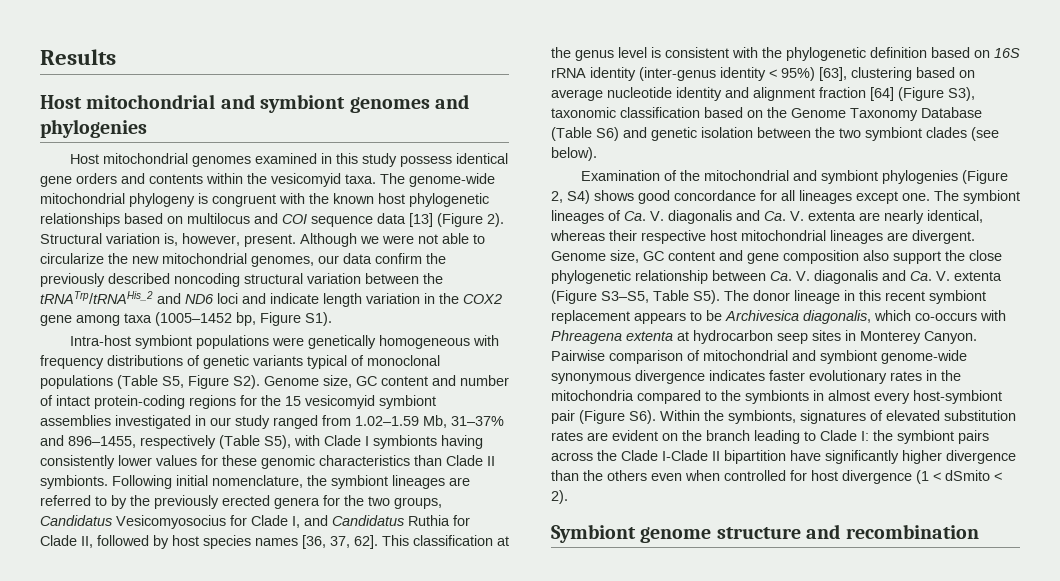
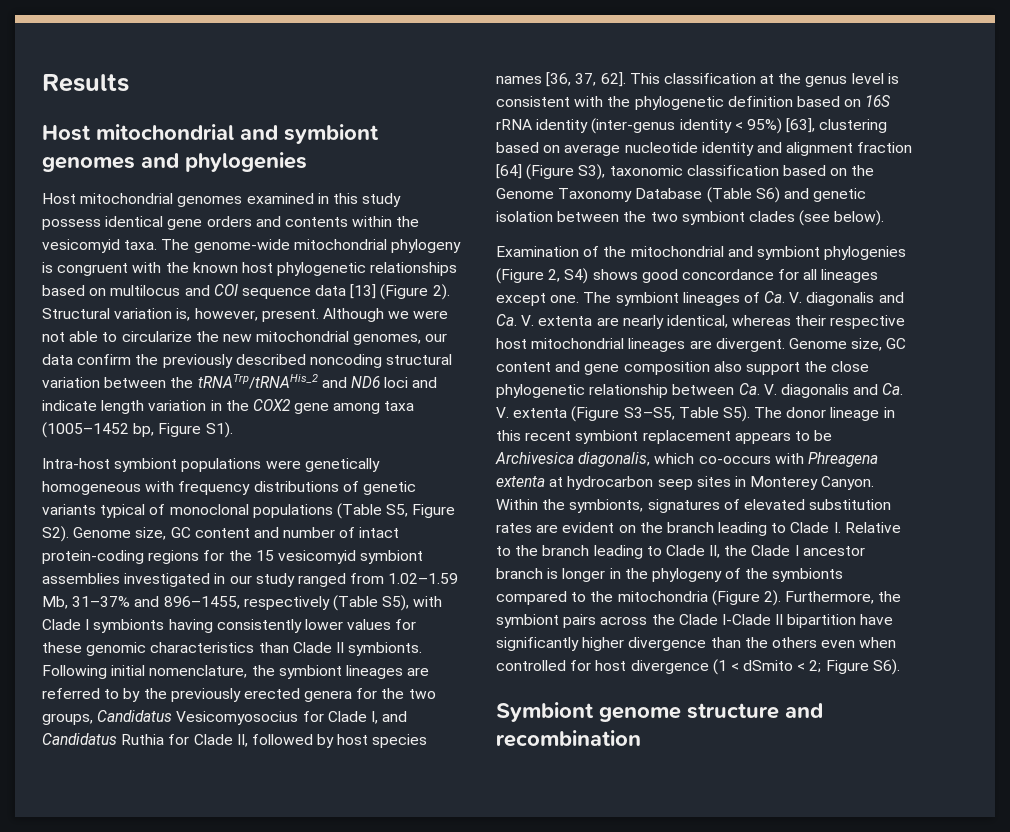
[551,350,967,364] [551,370,961,384] [551,390,1002,404] [551,410,656,424] Pairwise comparison of mitochondrial and symbiont genome-wide synonymous divergence indicates faster evolutionary rates in the mitochondria compared to the symbionts in almost every host-symbiont pair (Figure S6). -> (875, 483) none
[861,431,869,441] I: -> [833,522,901,533] [496,545,865,559] [496,568,844,582] [496,590,875,606] I. Relative to the branch leading to Clade II, the Clade I ancestor branch is longer in the phylogeny of the symbionts compared to the mitochondria (Figure 2). Furthermore,
[551,490,568,504] 2). -> [809,659,900,675] 2; Figure S6).

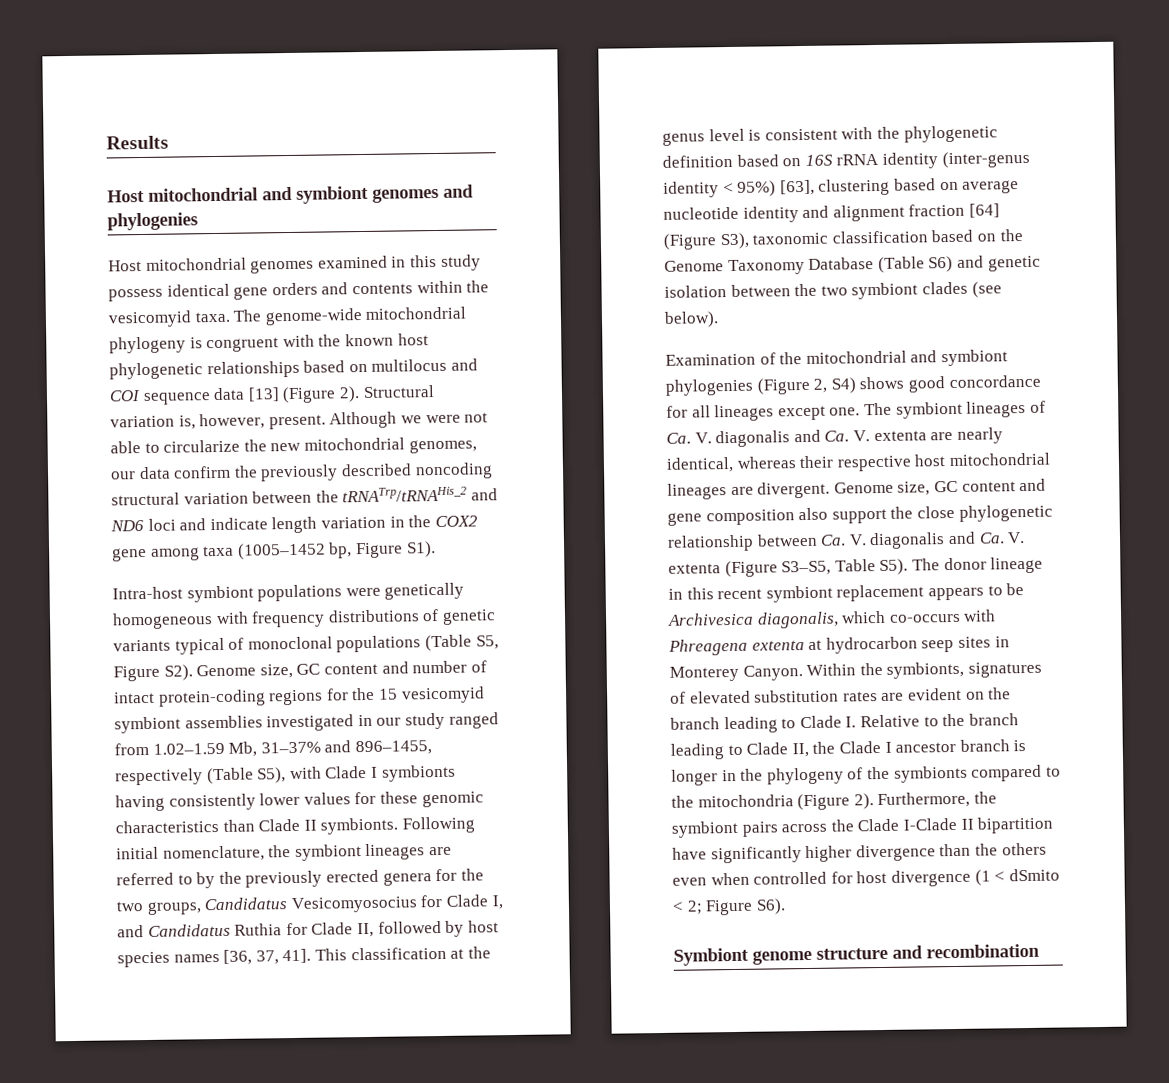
[600,72,626,87] 62]. -> [282,948,312,964] 41].

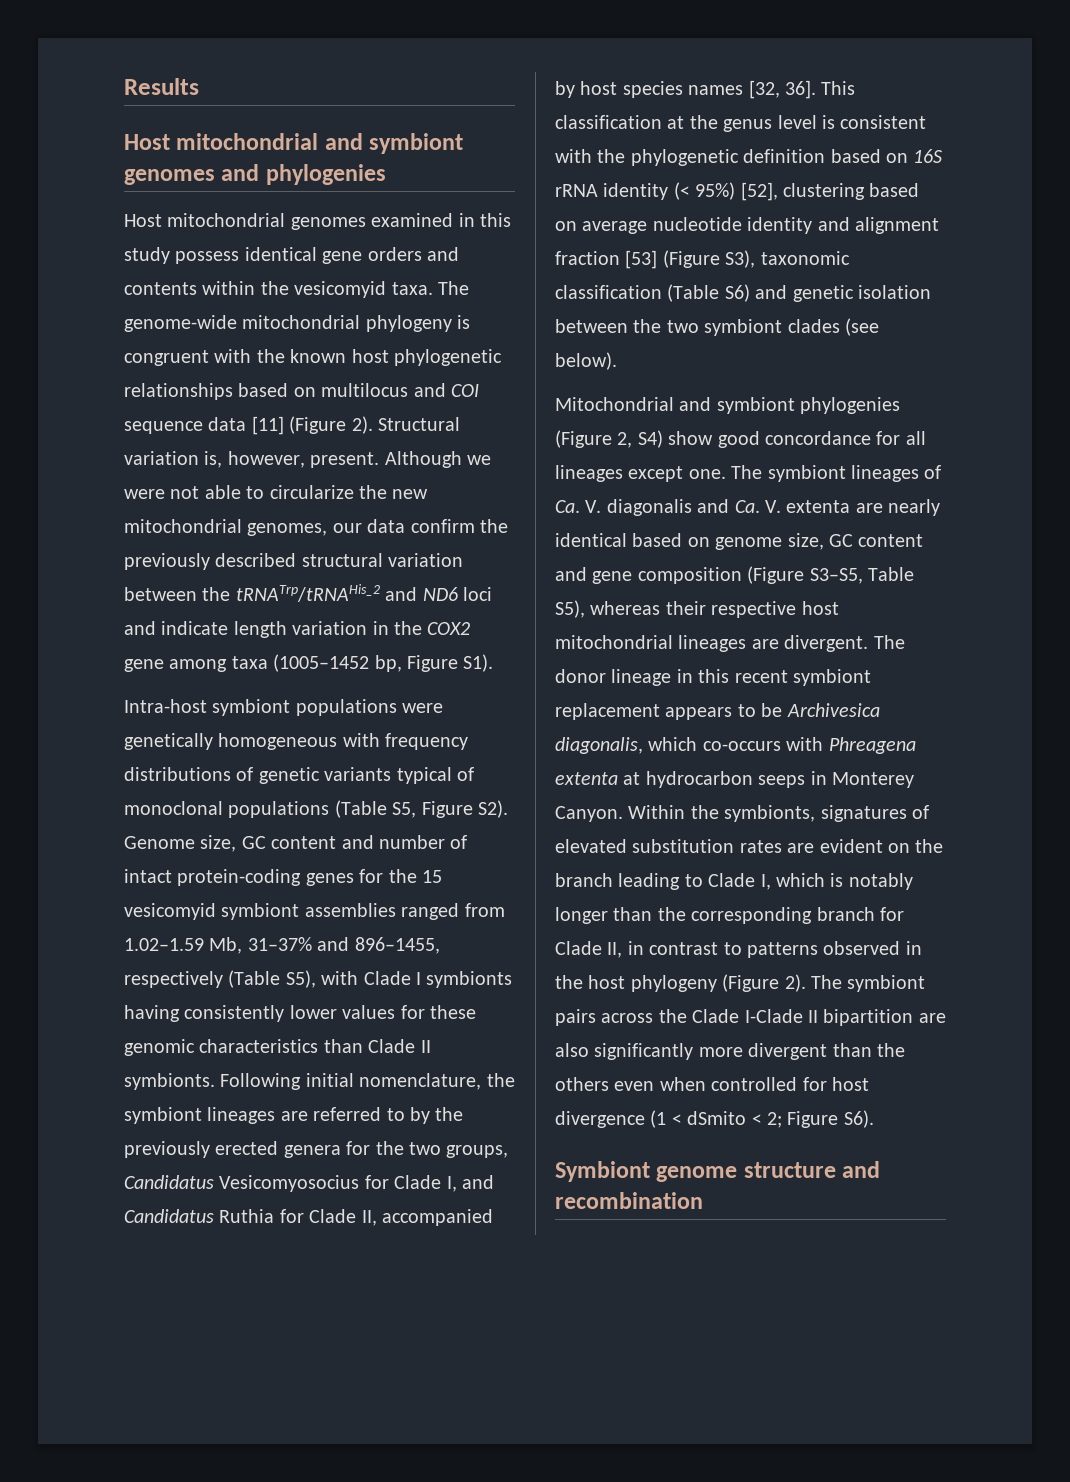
[247,387,280,402] [13] -> [251,416,284,435] [11]
[414,462,493,480] noncoding -> (297, 560) none
[268,689,324,706] regions -> [305,873,354,886] genes
[266,712,445,732] investigated in our study -> (396, 910) none
[377,920,442,934] followed -> [382,1209,493,1226] accompanied
[223,948,312,965] [36, 37, 41]. -> [748,80,816,99] [32, 36].
[941,150,1030,169] [663,179,815,198] (inter-genus identity < 95%) [63], -> [673,182,778,201] (< 95%) [52],
[968,203,1000,218] [64] -> [625,250,658,269] [53]
[931,229,1023,243] [664,257,875,276] based on the Genome Taxonomy Database -> (662, 292) none
[665,350,907,366] Examination of the mitochondrial -> [555,397,674,411] Mitochondrial
[859,376,905,390] shows -> [668,431,714,445] show
[666,456,734,473] identical, -> [555,533,924,550] [555,566,914,584] [555,600,585,618] identical based on genome size, GC content and gene composition (Figure S3–S5, Table S5),
[833,478,1047,496] [667,504,1053,526] [667,531,1026,552] [668,558,909,578] Genome size, GC content and gene composition also support the close phylogenetic relationship between Ca. V. diagonalis and Ca. V. extenta (Figure S3–S5, Table S5). -> (869, 643) none
[921,636,991,653] seep sites -> [758,775,806,788] seeps
[845,713,1019,728] [670,739,1027,760] [671,764,1061,786] [671,791,997,811] I. Relative to the branch leading to Clade II, the Clade I ancestor branch is longer in the phylogeny of the symbionts compared to the mitochondria (Figure 2). Furthermore, the -> [760,873,913,890] [555,907,904,924] [555,941,922,958] [555,974,842,992] I, which is notably longer than the corresponding branch for Clade II, in contrast to patterns observed in the host phylogeny (Figure 2). The
[672,844,936,864] have significantly higher divergence -> [918,1013,946,1023] [555,1043,828,1060] are also significantly more divergent

